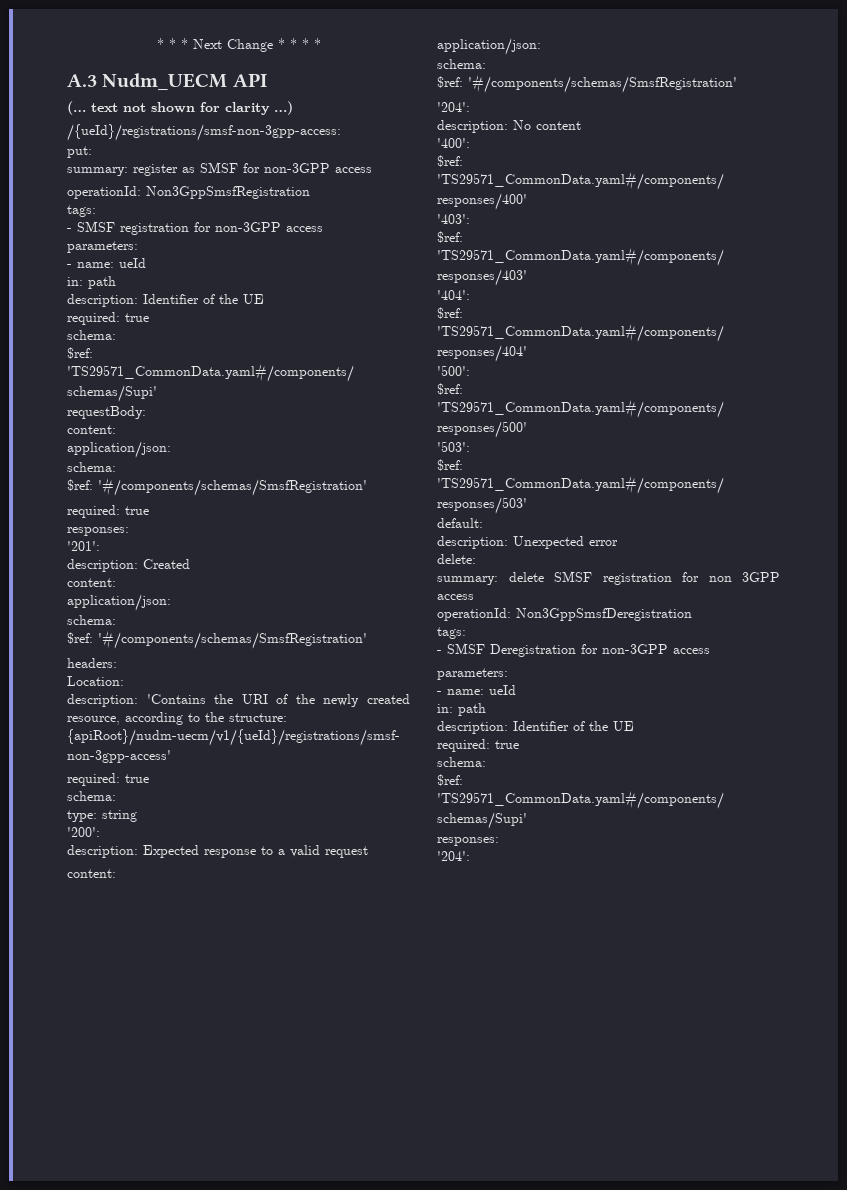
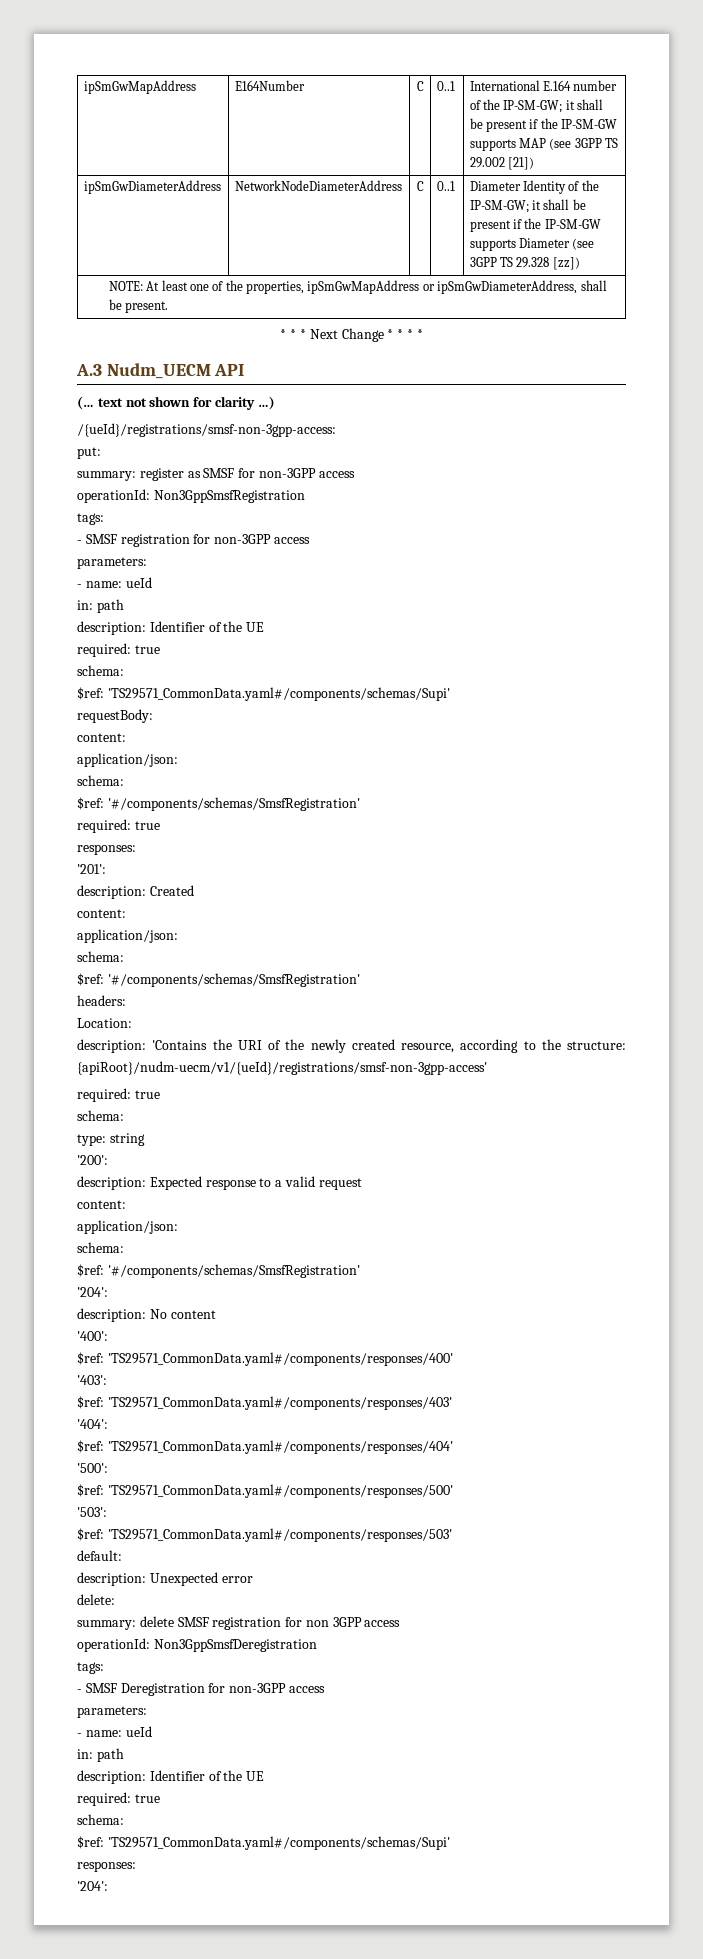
(156, 43) none -> [83,80,196,94] [234,80,305,91] [416,81,424,91] [436,81,455,91] [469,80,618,91] [469,99,604,113] [469,118,618,132] [469,138,619,151] [469,157,535,170] [83,180,221,194] [234,180,402,191] [416,181,424,191] [436,181,455,191] [469,180,599,194] [469,199,586,213] [469,218,601,232] [469,238,595,251] [469,257,580,270] [108,280,607,294] [108,299,169,313] ipSmGwMapAddress | E164Number | C | 0..1 | International E.164 number of the IP-SM-GW; it shall be present if the IP-SM-GW supports MAP (see 3GPP TS 29.002 [21]) // ipSmGwDiameterAddress | NetworkNodeDiameterAddress | C | 0..1 | Diameter Identity of the IP-SM-GW; it shall be present if the IP-SM-GW supports Diameter (see 3GPP TS 29.328 [zz]) // NOTE: At least one of the properties, ipSmGwMapAddress or ipSmGwDiameterAddress, shall be present. //

